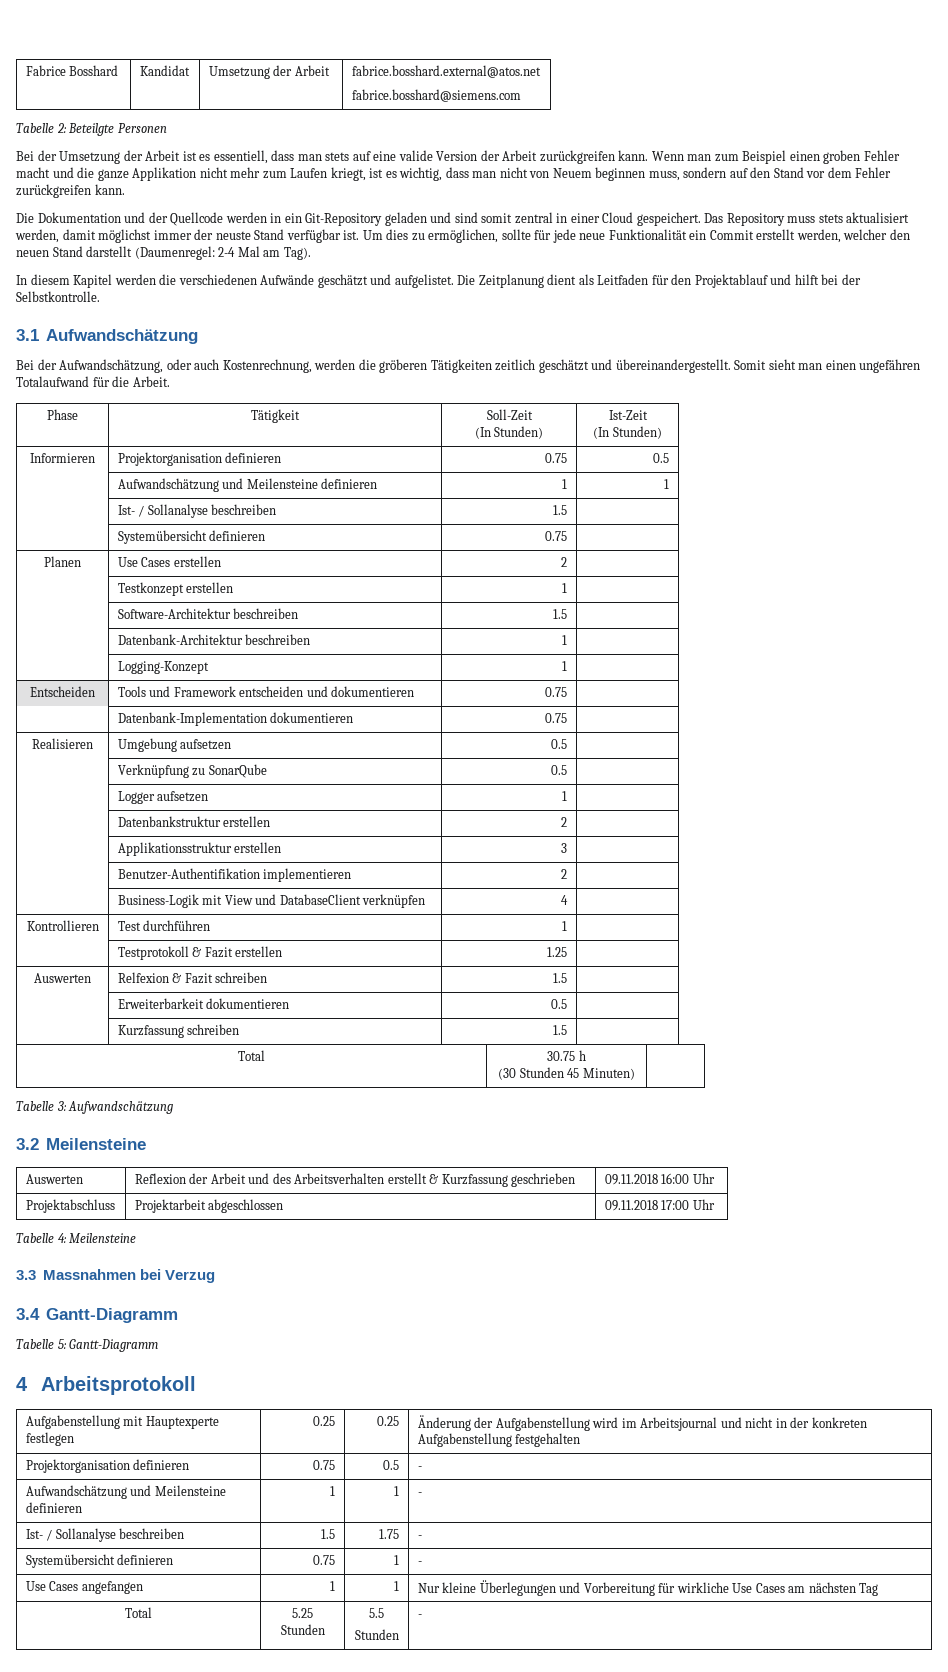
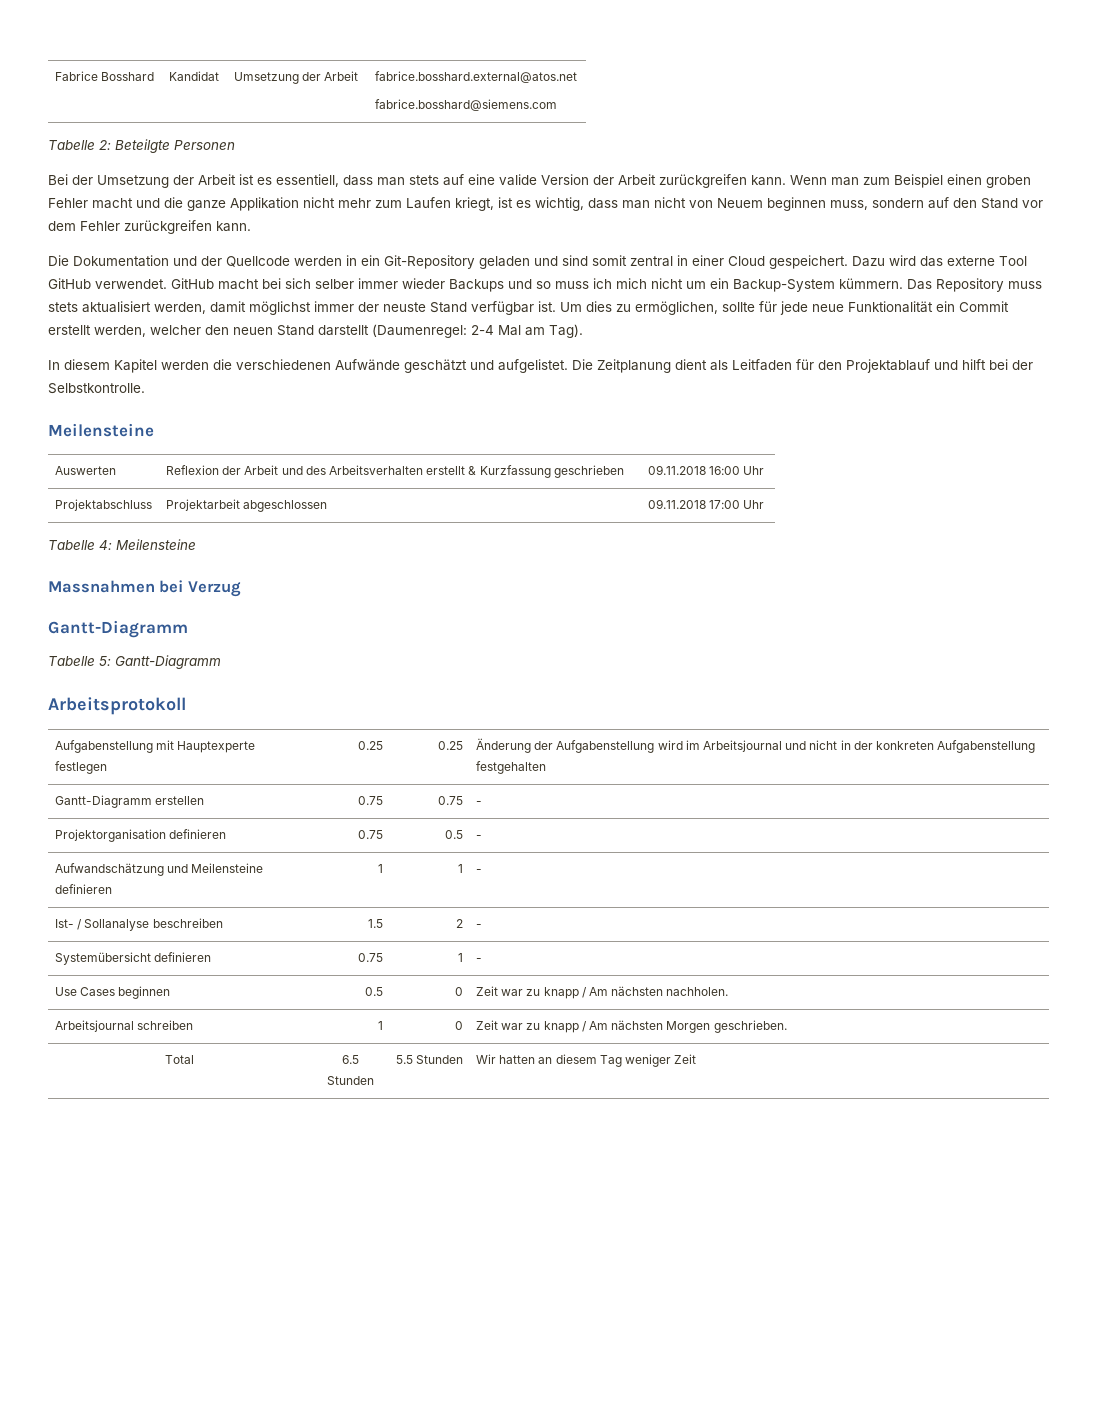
(701, 219) none -> [852,255,1027,267] [48,278,903,292] Dazu wird das externe Tool GitHub verwendet. GitHub macht bei sich selber immer wieder Backups und so muss ich mich nicht um ein Backup-System kümmern.
[16,329,198,344] [16,359,921,373] [16,376,170,387] [47,409,78,420] [251,409,300,423] [486,409,533,420] [474,426,544,439] [608,410,648,420] [593,426,662,439] [30,453,95,463] [117,452,282,466] [545,453,568,463] [653,453,670,463] [117,478,378,492] [562,479,568,489] [664,479,670,489] [117,504,277,518] [553,505,568,515] [117,530,266,544] [545,531,568,541] [44,556,81,567] [117,556,221,567] [561,557,568,567] [117,582,234,596] [562,583,568,593] [117,608,299,619] [553,609,568,619] [117,634,311,645] [562,635,568,645] [117,661,209,674] [562,661,568,671] [30,686,95,697] [117,686,415,697] [545,687,568,697] [117,712,354,726] [545,713,568,723] [32,738,93,749] [117,738,232,752] [551,739,568,749] [117,764,267,778] [551,765,568,775] [117,791,209,804] [562,791,568,801] [117,816,271,827] [561,817,568,827] [117,842,282,856] [561,843,568,853] [117,868,352,882] [561,869,568,879] [117,894,426,908] [561,895,569,905] [26,920,99,931] [117,920,211,931] [562,921,568,931] [117,946,283,960] [547,947,568,957] [34,973,91,983] [117,972,268,984] [553,973,568,983] [117,998,290,1009] [551,999,568,1009] [117,1024,240,1038] [553,1025,568,1035] [238,1050,265,1061] [547,1050,586,1061] [498,1067,635,1080] [16,1101,174,1114] [16,1138,39,1150] 3.1 Aufwandschätzung // Bei der Aufwandschätzung, oder auch Kostenrechnung, werden die gröberen Tätigkeiten zeitlich geschätzt und übereinandergestellt. Somit sieht man einen ungefähren Totalaufwand für die Arbeit. // Phase | Tätigkeit | Soll-Zeit // (In Stunden) | Ist-Zeit // (In Stunden) // Informieren | Projektorganisation definieren | 0.75 | 0.5 // | Aufwandschätzung und Meilensteine definieren | 1 | 1 // | Ist- / Sollanalyse beschreiben | 1.5 | // | Systemübersicht definieren | 0.75 | // Planen | Use Cases erstellen | 2 | // | Testkonzept erstellen | 1 | // | Software-Architektur beschreiben | 1.5 | // | Datenbank-Architektur beschreiben | 1 | // | Logging-Konzept | 1 | // Entscheiden | Tools und Framework entscheiden und dokumentieren | 0.75 | // | Datenbank-Implementation dokumentieren | 0.75 | // Realisieren | Umgebung aufsetzen | 0.5 | // | Verknüpfung zu SonarQube | 0.5 | // | Logger aufsetzen | 1 | // | Datenbankstruktur erstellen | 2 | // | Applikationsstruktur erstellen | 3 | // | Benutzer-Authentifikation implementieren | 2 | // | Business-Logik mit View und DatabaseClient verknüpfen | 4 | // Kontrollieren | Test durchführen | 1 | // | Testprotokoll & Fazit erstellen | 1.25 | // Auswerten | Relfexion & Fazit schreiben | 1.5 | // | Erweiterbarkeit dokumentieren | 0.5 | // | Kurzfassung schreiben | 1.5 | // Total | 30.75 h // (30 Stunden 45 Minuten) | // Tabelle 3: Aufwandschätzung // 3.2 -> (145, 388) none
[16,1270,36,1280] 3.3 -> (196, 544) none
[16,1308,40,1320] 3.4 -> (241, 589) none
[16,1377,28,1391] 4 -> (221, 662) none
(581, 1440) none -> [54,795,205,808] [358,796,384,805] [438,796,464,805] [475,801,482,805] // Gantt-Diagramm erstellen | 0.75 | 0.75 | -
[379,1529,400,1539] 1.75 -> [456,919,464,928] 2
[81,1581,143,1594] [330,1581,336,1591] [394,1581,400,1591] [417,1580,879,1596] [125,1607,152,1618] [292,1608,313,1618] angefangen | 1 | 1 | Nur kleine Überlegungen und Vorbereitung für wirkliche Use Cases am nächsten Tag // Total | 5.25 -> [118,986,171,999] [365,987,384,996] [455,987,464,996] [475,986,729,999] [54,1020,194,1032] [378,1021,384,1030] [455,1021,464,1030] [475,1020,787,1033] [165,1055,194,1064] [341,1055,359,1064] beginnen | 0.5 | 0 | Zeit war zu knapp / Am nächsten nachholen. // Arbeitsjournal schreiben | 1 | 0 | Zeit war zu knapp / Am nächsten Morgen geschrieben. // Total | 6.5
[354,1629,399,1640] [417,1614,422,1618] // Stunden | - -> [416,1055,464,1064] [475,1054,697,1067] Stunden | Wir hatten an diesem Tag weniger Zeit

